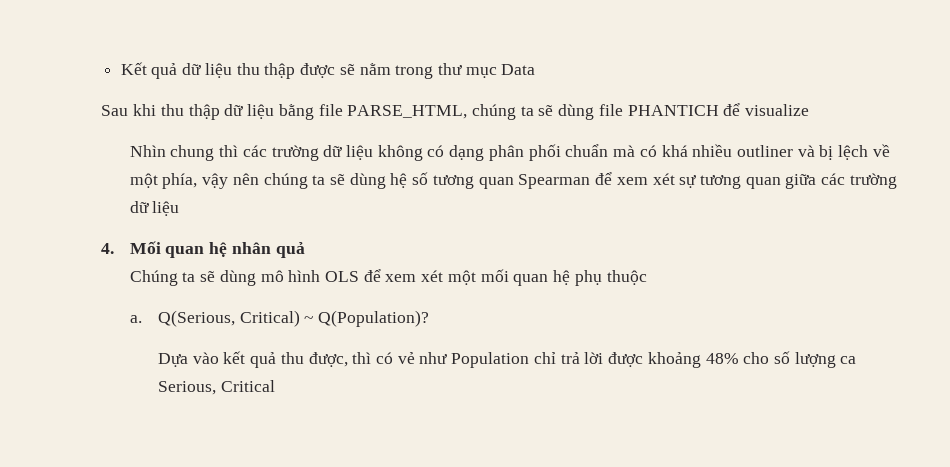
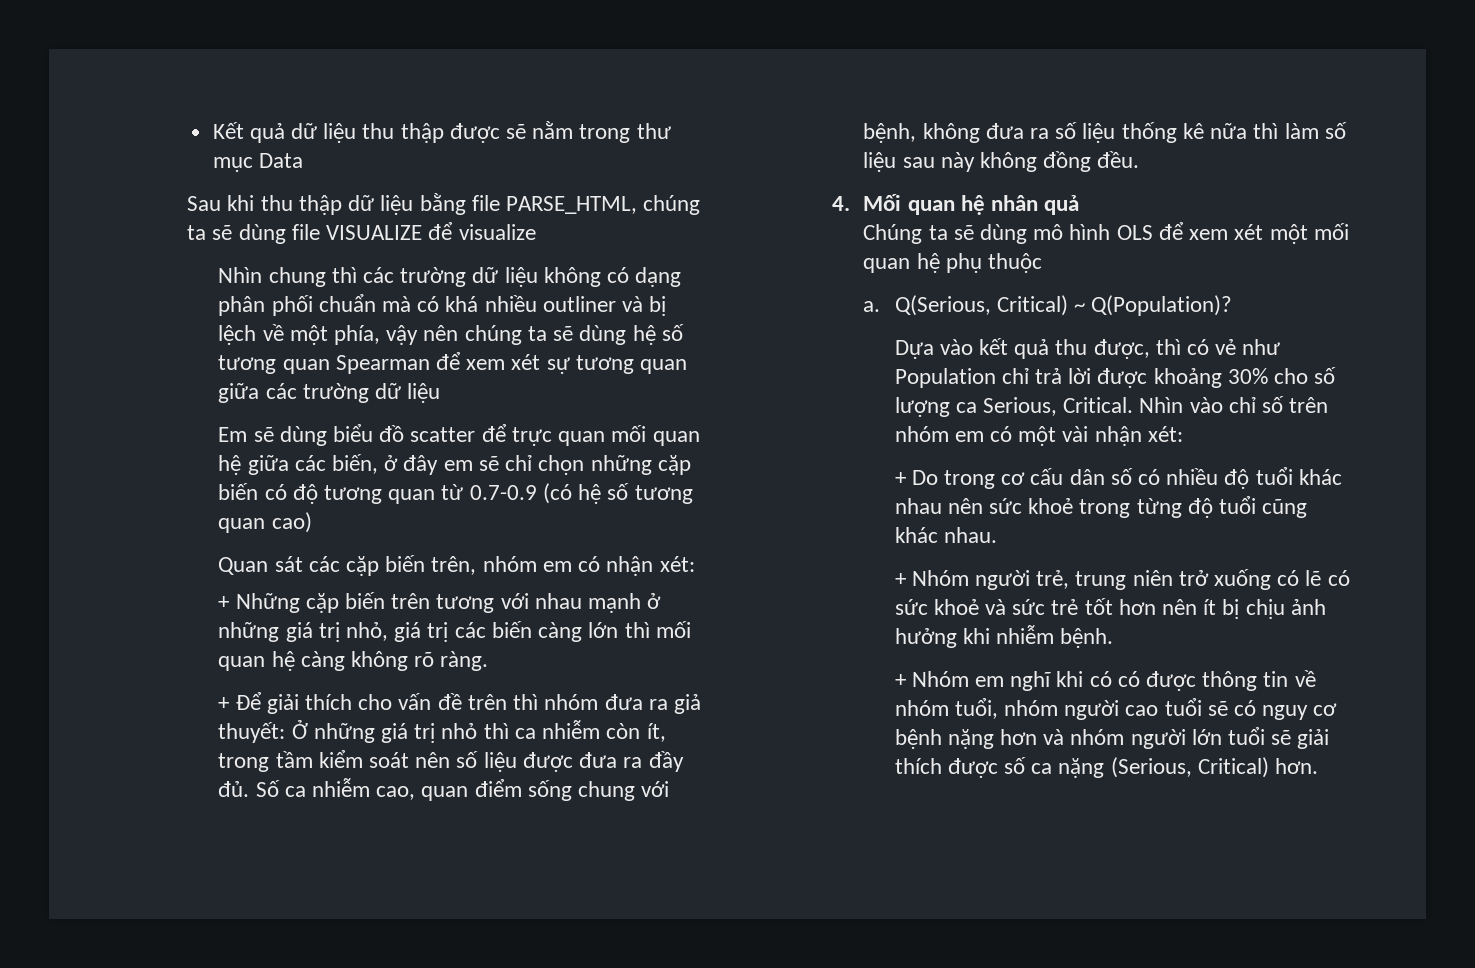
[627,105,719,116] PHANTICH -> [326,225,423,240] VISUALIZE
(180, 208) none -> [218,424,700,446] [218,454,691,475] [218,483,693,504] [218,512,312,533] [218,555,695,576] [218,592,662,613] [218,621,691,642] [218,651,489,671] [218,692,701,714] [218,720,666,743] [218,750,684,772] [218,778,670,801] [863,122,1347,143] [863,151,1140,172] // Em sẽ dùng biểu đồ scatter để trực quan mối quan hệ giữa các biến, ở đây em sẽ chỉ chọn những cặp biến có độ tương quan từ 0.7-0.9 (có hệ số tương quan cao) // Quan sát các cặp biến trên, nhóm em có nhận xét: // + Những cặp biến trên tương với nhau mạnh ở những giá trị nhỏ, giá trị các biến càng lớn thì mối quan hệ càng không rõ ràng. // + Để giải thích cho vấn đề trên thì nhóm đưa ra giả thuyết: Ở những giá trị nhỏ thì ca nhiễm còn ít, trong tầm kiểm soát nên số liệu được đưa ra đầy đủ. Số ca nhiễm cao, quan điểm sống chung với bệnh, không đưa ra số liệu thống kê nữa thì làm số liệu sau này không đồng đều.
[705,353,739,364] 48% -> [1227,368,1268,384] 30%
[220,380,275,392] Critical -> [1063,396,1329,413] [894,426,1183,446] [894,467,1342,489] [894,496,1308,518] [894,527,997,543] [894,569,1350,590] [894,598,1326,619] [894,625,1114,648] [894,670,1316,691] [894,698,1338,720] [894,727,1330,749] [894,757,1319,778] Critical. Nhìn vào chỉ số trên nhóm em có một vài nhận xét: // + Do trong cơ cấu dân số có nhiều độ tuổi khác nhau nên sức khoẻ trong từng độ tuổi cũng khác nhau. // + Nhóm người trẻ, trung niên trở xuống có lẽ có sức khoẻ và sức trẻ tốt hơn nên ít bị chịu ảnh hưởng khi nhiễm bệnh. // + Nhóm em nghĩ khi có có được thông tin về nhóm tuổi, nhóm người cao tuổi sẽ có nguy cơ bệnh nặng hơn và nhóm người lớn tuổi sẽ giải thích được số ca nặng (Serious, Critical) hơn.

